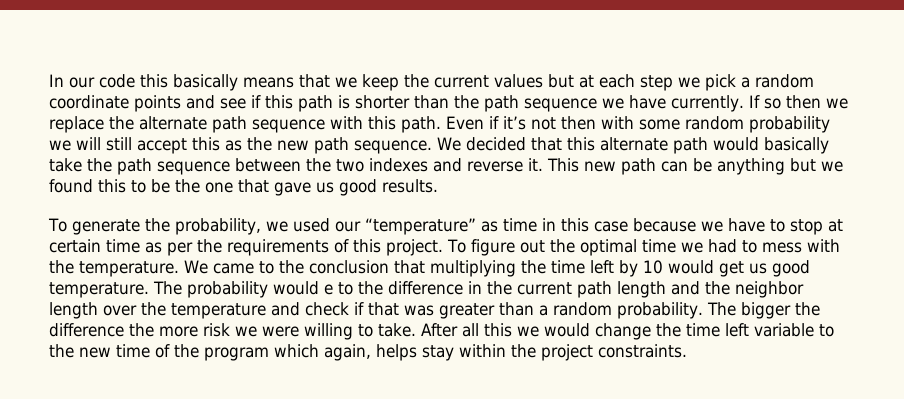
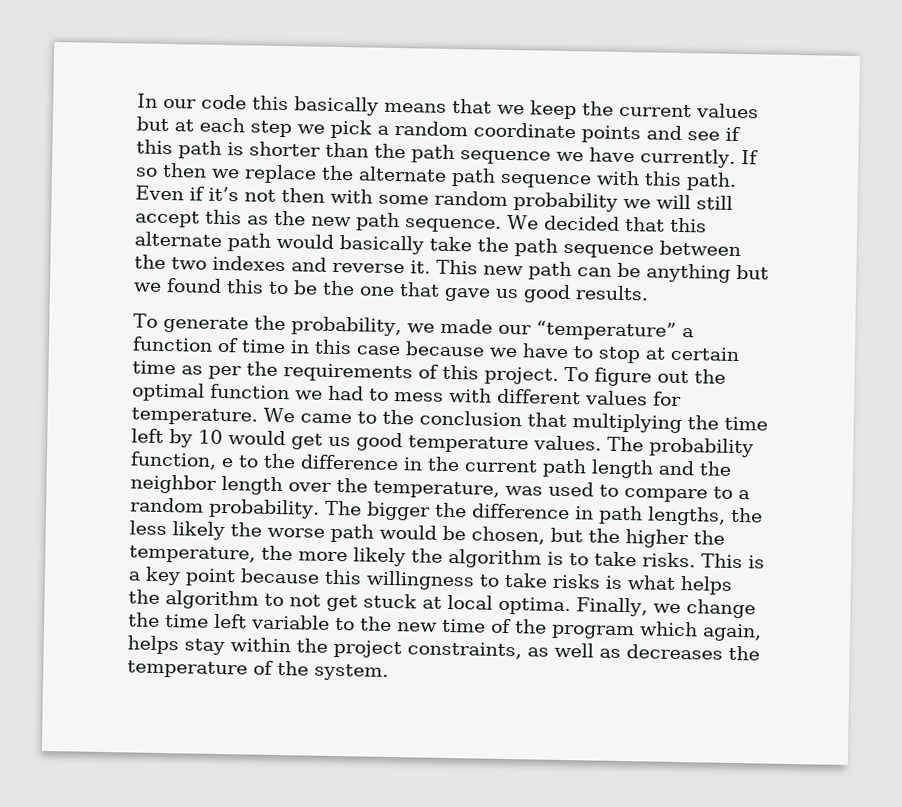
[292,218,330,232] used -> [439,318,493,334] made
[480,221,498,232] as -> [681,328,694,338] [132,336,239,353] a function of
[641,239,676,253] time -> [210,383,290,400] function
[49,260,74,274] the -> [497,388,682,407] different values for
[49,282,149,298] temperature. -> [408,435,602,454] temperature values.
[273,281,319,295] would -> [130,451,217,470] function,
[171,302,534,319] temperature and check if that was greater than -> [373,480,733,503] temperature, was used to compare to
[129,323,590,340] the more risk we were willing to take. After all this we would -> [574,505,763,526] [129,520,725,549] [129,545,765,569] [128,566,733,595] [128,589,681,617] in path lengths, the less likely the worse path would be chosen, but the higher the temperature, the more likely the algorithm is to take risks. This is a key point because this willingness to take risks is what helps the algorithm to not get stuck at local optima. Finally, we
[598,344,687,358] constraints. -> [407,641,760,661] [127,660,389,681] constraints, as well as decreases the temperature of the system.

